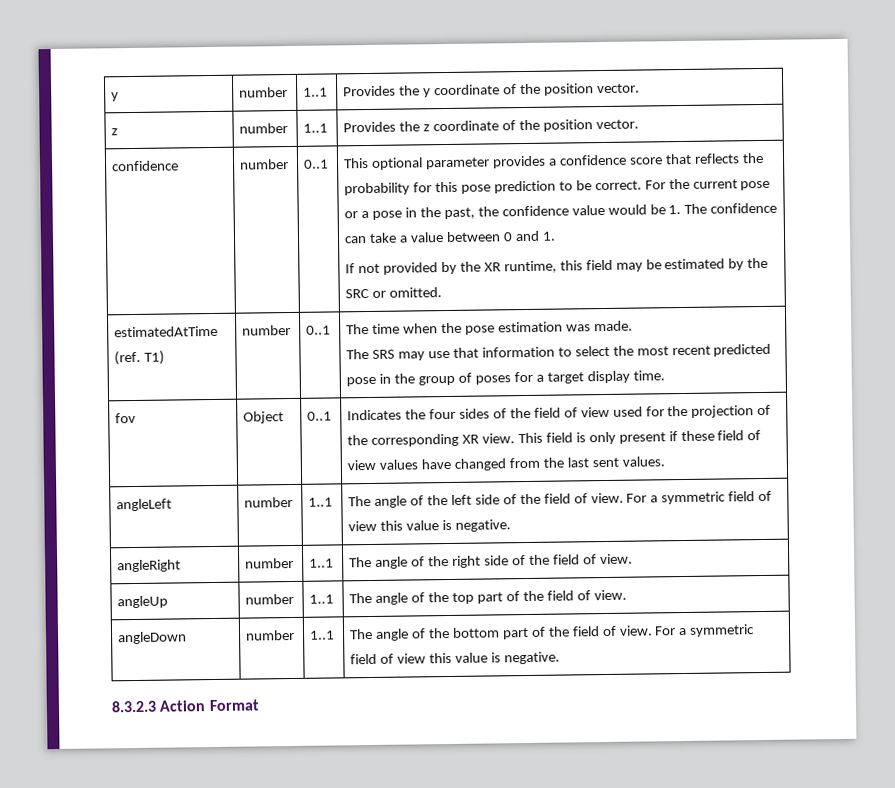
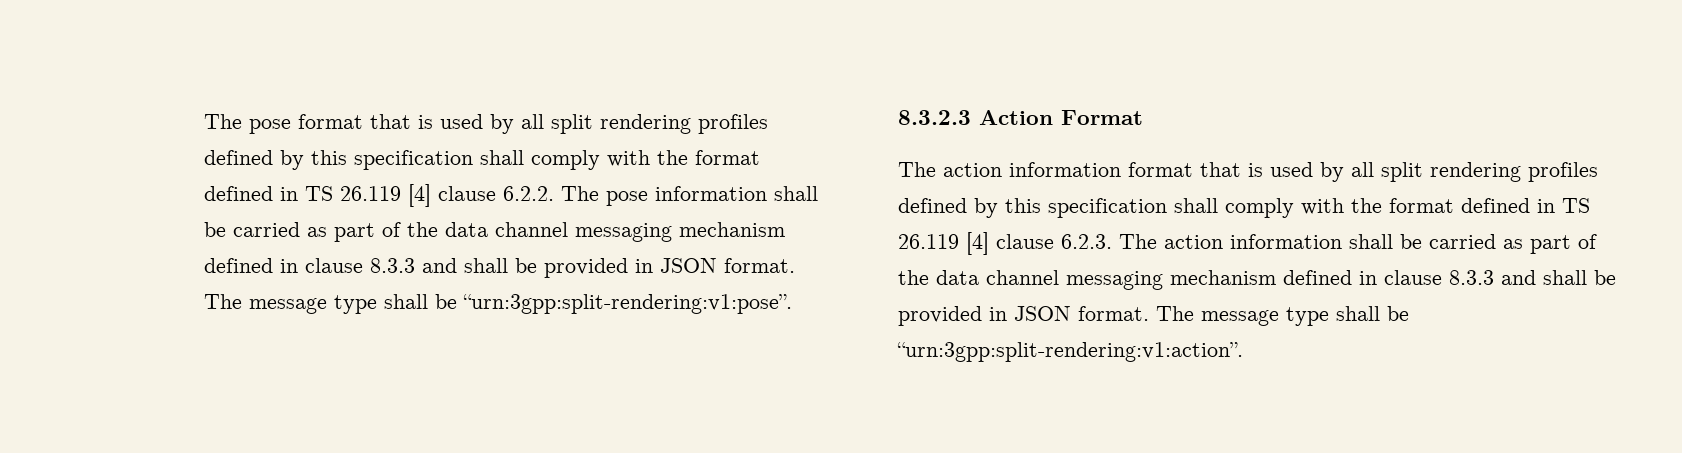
[111,92,120,102] [239,87,289,98] [303,87,329,97] [343,83,640,98] [111,128,119,136] [239,123,289,134] [303,123,329,133] [343,119,639,133] [112,160,180,172] [239,159,290,170] [304,159,330,169] [343,152,764,170] [344,178,771,196] [344,202,778,220] [344,230,556,244] [345,257,769,275] [345,287,443,299] [114,325,219,338] [114,350,166,366] [242,324,292,336] [306,325,332,335] [346,320,633,335] [346,343,772,361] [346,370,665,387] [115,412,137,424] [243,411,285,424] [307,411,333,421] [347,404,772,421] [347,430,762,447] [347,456,665,471] [116,498,173,512] [244,496,294,508] [308,497,334,507] [348,490,773,508] [348,519,512,532] [117,559,182,573] [245,557,295,569] [309,558,335,568] [349,553,633,569] [117,595,169,609] [245,593,295,605] [309,594,335,604] [349,589,627,605] [118,631,188,645] [245,629,296,641] [310,630,336,640] [349,624,756,641] [350,651,560,665] [111,699,260,713] y | number | 1..1 | Provides the y coordinate of the position vector. // z | number | 1..1 | Provides the z coordinate of the position vector. // confidence | number | 0..1 | This optional parameter provides a confidence score that reflects the probability for this pose prediction to be correct. For the current pose or a pose in the past, the confidence value would be 1. The confidence can take a value between 0 and 1. // If not provided by the XR runtime, this field may be estimated by the SRC or omitted. // estimatedAtTime (ref. T1) | number | 0..1 | The time when the pose estimation was made. // The SRS may use that information to select the most recent predicted pose in the group of poses for a target display time. // fov | Object | 0..1 | Indicates the four sides of the field of view used for the projection of the corresponding XR view. This field is only present if these field of view values have changed from the last sent values. // angleLeft | number | 1..1 | The angle of the left side of the field of view. For a symmetric field of view this value is negative. // angleRight | number | 1..1 | The angle of the right side of the field of view. // angleUp | number | 1..1 | The angle of the top part of the field of view. // angleDown | number | 1..1 | The angle of the bottom part of the field of view. For a symmetric field of view this value is negative. // 8.3.2.3 Action Format -> [203,114,768,134] [203,150,760,170] [203,184,818,207] [203,222,785,242] [203,258,795,278] [203,294,792,314] [898,110,1143,125] [898,162,1598,182] [898,198,1590,218] [898,232,1597,255] [898,270,1616,290] [898,306,1409,326] [897,342,1243,362] The pose format that is used by all split rendering profiles defined by this specification shall comply with the format defined in TS 26.119 [4] clause 6.2.2. The pose information shall be carried as part of the data channel messaging mechanism defined in clause 8.3.3 and shall be provided in JSON format. The message type shall be “urn:3gpp:split-rendering:v1:pose”. // 8.3.2.3 Action Format // The action information format that is used by all split rendering profiles defined by this specification shall comply with the format defined in TS 26.119 [4] clause 6.2.3. The action information shall be carried as part of the data channel messaging mechanism defined in clause 8.3.3 and shall be provided in JSON format. The message type shall be “urn:3gpp:split-rendering:v1:action”.

